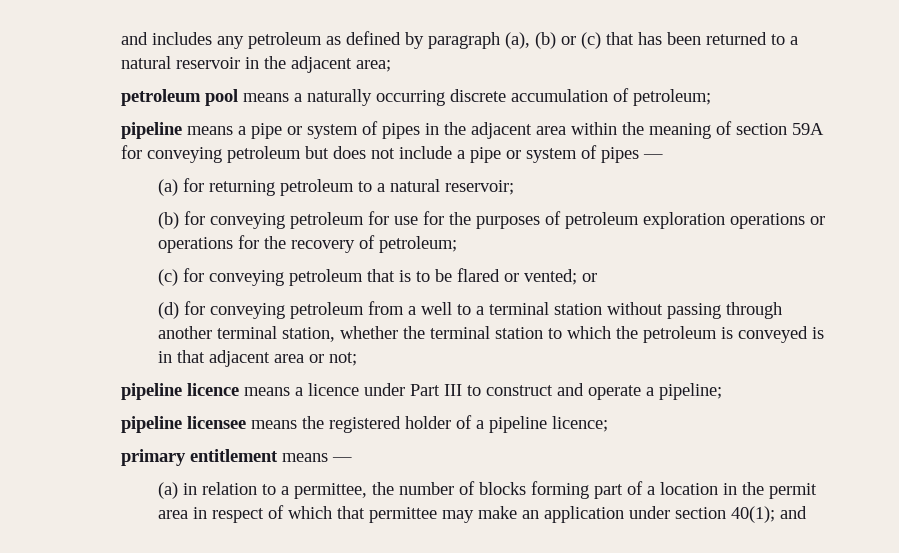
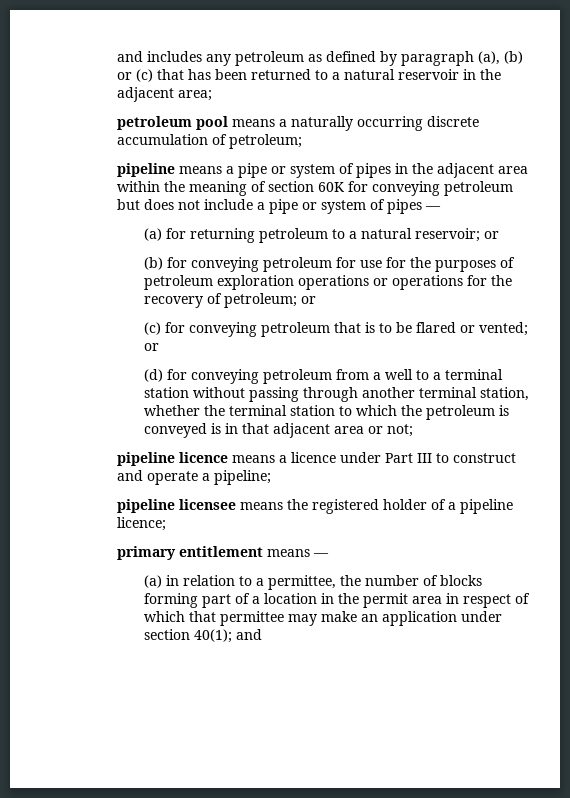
[792,123,825,135] 59A -> [318,182,345,192] 60K
(514, 187) none -> [483,231,499,239] or
(457, 244) none -> [300,296,316,304] or

